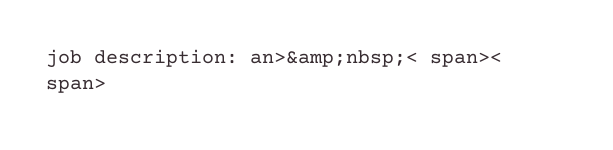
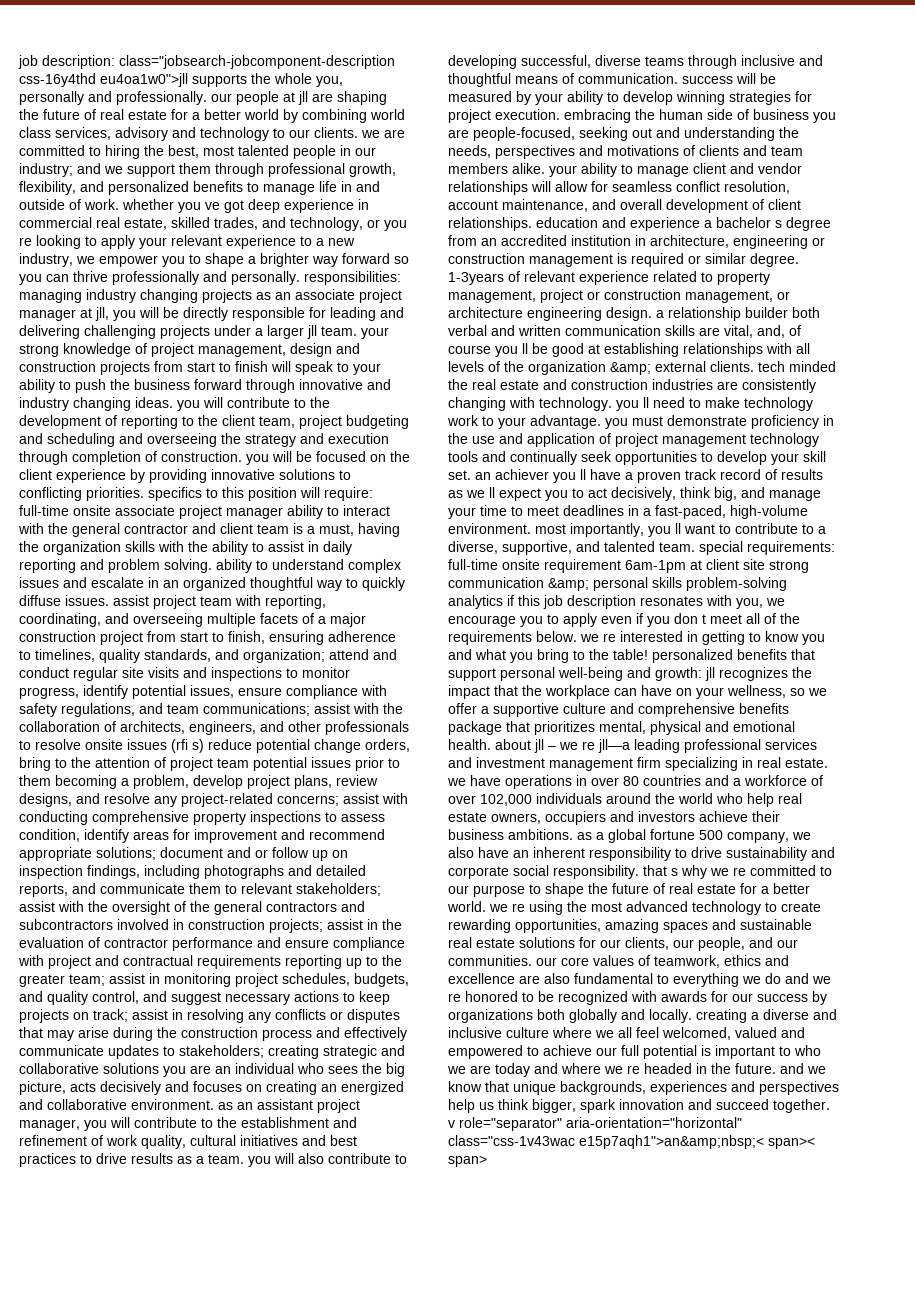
[250,50,418,67] an>&amp;nbsp;< -> [119,55,395,69] [19,73,343,87] [19,91,387,105] [19,109,405,123] [19,127,405,141] [19,145,376,159] [19,163,396,177] [19,181,380,195] [19,199,369,213] [19,217,407,231] [19,235,355,249] [19,253,409,267] [19,271,401,285] [19,289,402,303] [19,307,404,321] [19,325,389,339] [19,343,360,357] [19,361,381,375] [19,379,391,393] [19,397,330,411] [19,415,409,429] [19,433,389,447] [19,451,410,465] [19,469,351,483] [19,487,373,501] [19,505,390,519] [18,523,400,537] [19,541,352,555] [19,559,401,573] [19,577,405,591] [19,595,326,609] [19,613,366,627] [19,631,396,645] [19,649,397,663] [19,667,350,681] [19,685,387,699] [19,703,403,717] [19,721,409,735] [19,739,410,753] [19,757,400,771] [19,775,378,789] [19,793,408,807] [19,811,385,825] [19,829,385,843] [19,847,348,861] [19,865,366,879] [19,883,381,897] [19,901,365,915] [19,919,402,933] [19,937,405,951] [18,955,402,969] [19,973,409,987] [19,991,390,1005] [19,1009,400,1023] [19,1027,407,1041] [19,1045,405,1059] [19,1063,405,1077] [19,1081,404,1095] [19,1099,360,1113] [19,1117,357,1131] [19,1135,357,1149] [19,1153,407,1167] [448,55,823,69] [448,73,776,87] [448,91,812,105] [448,109,836,123] [448,127,799,141] [448,145,803,159] [448,163,802,177] [448,181,790,195] [448,199,801,213] [448,217,831,231] [448,235,825,249] [448,253,799,267] [448,271,770,285] [448,289,790,303] [448,307,820,321] [448,325,801,338] [448,343,810,357] [448,361,836,375] [448,379,816,393] [448,397,813,411] [447,415,834,429] [448,433,819,447] [448,451,826,465] [448,469,823,483] [448,487,821,501] [448,505,808,519] [448,523,826,537] [448,541,835,555] [448,559,809,573] [448,577,787,591] [448,595,785,609] [448,613,800,627] [448,631,825,645] [448,649,815,663] [448,667,812,681] [448,685,827,699] [448,703,789,717] [448,721,795,735] [448,739,817,753] [448,757,828,771] [447,775,823,789] [448,793,802,807] [448,811,780,825] [448,829,811,843] [448,847,835,861] [448,865,832,879] [448,883,810,897] [447,901,821,915] [448,919,812,933] [448,937,798,951] [448,955,789,968] [448,973,831,987] [448,991,827,1005] [448,1009,837,1023] [448,1027,805,1040] [448,1045,821,1059] [447,1063,826,1077] [448,1081,839,1095] [448,1099,830,1113] [448,1117,742,1131] [448,1135,764,1149] class="jobsearch-jobcomponent-description css-16y4thd eu4oa1w0">jll supports the whole you, personally and professionally. our people at jll are shaping the future of real estate for a better world by combining world class services, advisory and technology to our clients. we are committed to hiring the best, most talented people in our industry; and we support them through professional growth, flexibility, and personalized benefits to manage life in and outside of work. whether you ve got deep experience in commercial real estate, skilled trades, and technology, or you re looking to apply your relevant experience to a new industry, we empower you to shape a brighter way forward so you can thrive professionally and personally. responsibilities: managing industry changing projects as an associate project manager at jll, you will be directly responsible for leading and delivering challenging projects under a larger jll team. your strong knowledge of project management, design and construction projects from start to finish will speak to your ability to push the business forward through innovative and industry changing ideas. you will contribute to the development of reporting to the client team, project budgeting and scheduling and overseeing the strategy and execution through completion of construction. you will be focused on the client experience by providing innovative solutions to conflicting priorities. specifics to this position will require: full-time onsite associate project manager ability to interact with the general contractor and client team is a must, having the organization skills with the ability to assist in daily reporting and problem solving. ability to understand complex issues and escalate in an organized thoughtful way to quickly diffuse issues. assist project team with reporting, coordinating, and overseeing multiple facets of a major construction project from start to finish, ensuring adherence to timelines, quality standards, and organization; attend and conduct regular site visits and inspections to monitor progress, identify potential issues, ensure compliance with safety regulations, and team communications; assist with the collaboration of architects, engineers, and other professionals to resolve onsite issues (rfi s) reduce potential change orders, bring to the attention of project team potential issues prior to them becoming a problem, develop project plans, review designs, and resolve any project-related concerns; assist with conducting comprehensive property inspections to assess condition, identify areas for improvement and recommend appropriate solutions; document and or follow up on inspection findings, including photographs and detailed reports, and communicate them to relevant stakeholders; assist with the oversight of the general contractors and subcontractors involved in construction projects; assist in the evaluation of contractor performance and ensure compliance with project and contractual requirements reporting up to the greater team; assist in monitoring project schedules, budgets, and quality control, and suggest necessary actions to keep projects on track; assist in resolving any conflicts or disputes that may arise during the construction process and effectively communicate updates to stakeholders; creating strategic and collaborative solutions you are an individual who sees the big picture, acts decisively and focuses on creating an energized and collaborative environment. as an assistant project manager, you will contribute to the establishment and refinement of work quality, cultural initiatives and best practices to drive results as a team. you will also contribute to developing successful, diverse teams through inclusive and thoughtful means of communication. success will be measured by your ability to develop winning strategies for project execution. embracing the human side of business you are people-focused, seeking out and understanding the needs, perspectives and motivations of clients and team members alike. your ability to manage client and vendor relationships will allow for seamless conflict resolution, account maintenance, and overall development of client relationships. education and experience a bachelor s degree from an accredited institution in architecture, engineering or construction management is required or similar degree. 1-3years of relevant experience related to property management, project or construction management, or architecture engineering design. a relationship builder both verbal and written communication skills are vital, and, of course you ll be good at establishing relationships with all levels of the organization &amp; external clients. tech minded the real estate and construction industries are consistently changing with technology. you ll need to make technology work to your advantage. you must demonstrate proficiency in the use and application of project management technology tools and continually seek opportunities to develop your skill set. an achiever you ll have a proven track record of results as we ll expect you to act decisively, think big, and manage your time to meet deadlines in a fast-paced, high-volume environment. most importantly, you ll want to contribute to a diverse, supportive, and talented team. special requirements: full-time onsite requirement 6am-1pm at client site strong communication &amp; personal skills problem-solving analytics if this job description resonates with you, we encourage you to apply even if you don t meet all of the requirements below. we re interested in getting to know you and what you bring to the table! personalized benefits that support personal well-being and growth: jll recognizes the impact that the workplace can have on your wellness, so we offer a supportive culture and comprehensive benefits package that prioritizes mental, physical and emotional health. about jll – we re jll—a leading professional services and investment management firm specializing in real estate. we have operations in over 80 countries and a workforce of over 102,000 individuals around the world who help real estate owners, occupiers and investors achieve their business ambitions. as a global fortune 500 company, we also have an inherent responsibility to drive sustainability and corporate social responsibility. that s why we re committed to our purpose to shape the future of real estate for a better world. we re using the most advanced technology to create rewarding opportunities, amazing spaces and sustainable real estate solutions for our clients, our people, and our communities. our core values of teamwork, ethics and excellence are also fundamental to everything we do and we re honored to be recognized with awards for our success by organizations both globally and locally. creating a diverse and inclusive culture where we all feel welcomed, valued and empowered to achieve our full potential is important to who we are today and where we re headed in the future. and we know that unique backgrounds, experiences and perspectives help us think bigger, spark innovation and succeed together. v role="separator" aria-orientation="horizontal" class="css-1v43wac e15p7aqh1">an&amp;nbsp;<

